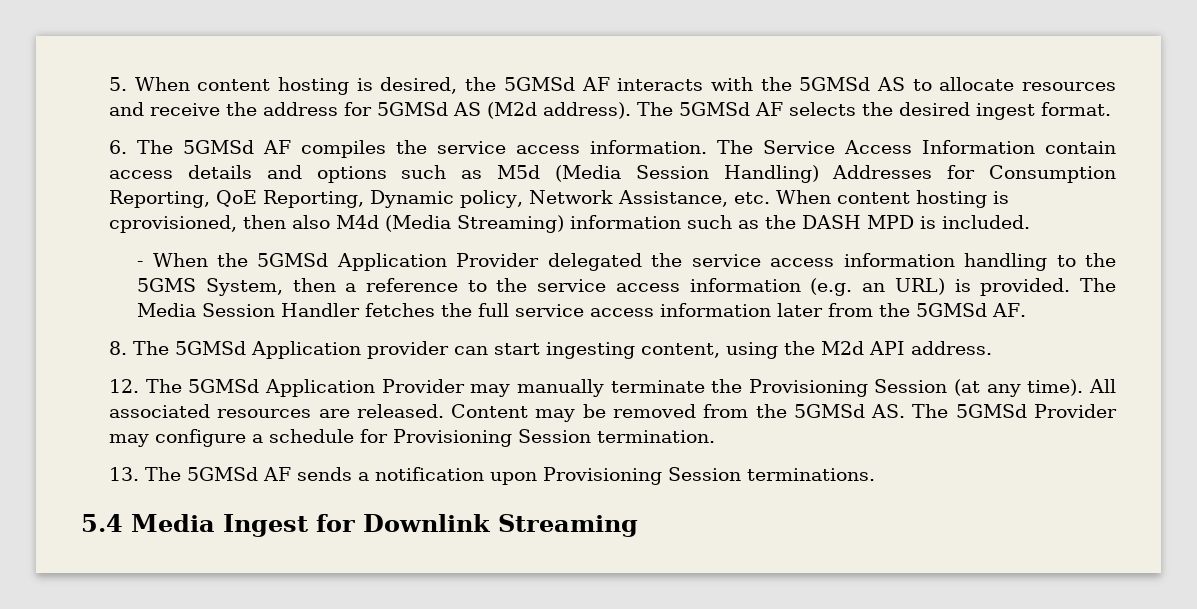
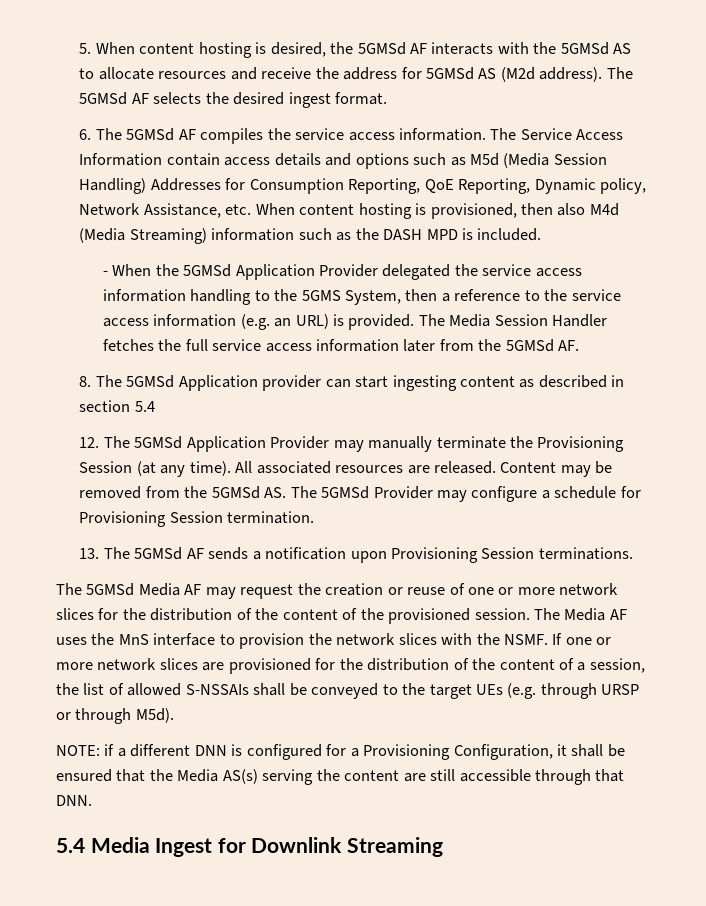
[109,215,238,233] cprovisioned, -> [430,203,517,219] provisioned,
[641,341,993,359] content, using the M2d API address. -> [459,375,625,388] [79,400,155,412] content as described in section 5.4
(876, 474) none -> [56,583,619,599] [56,608,627,624] [56,633,612,649] [56,658,645,674] [56,683,640,699] [56,708,174,724] [56,744,625,760] [56,769,625,785] [56,795,92,806] // The 5GMSd Media AF may request the creation or reuse of one or more network slices for the distribution of the content of the provisioned session. The Media AF uses the MnS interface to provision the network slices with the NSMF. If one or more network slices are provisioned for the distribution of the content of a session, the list of allowed S-NSSAIs shall be conveyed to the target UEs (e.g. through URSP or through M5d). // NOTE: if a different DNN is configured for a Provisioning Configuration, it shall be ensured that the Media AS(s) serving the content are still accessible through that DNN.

